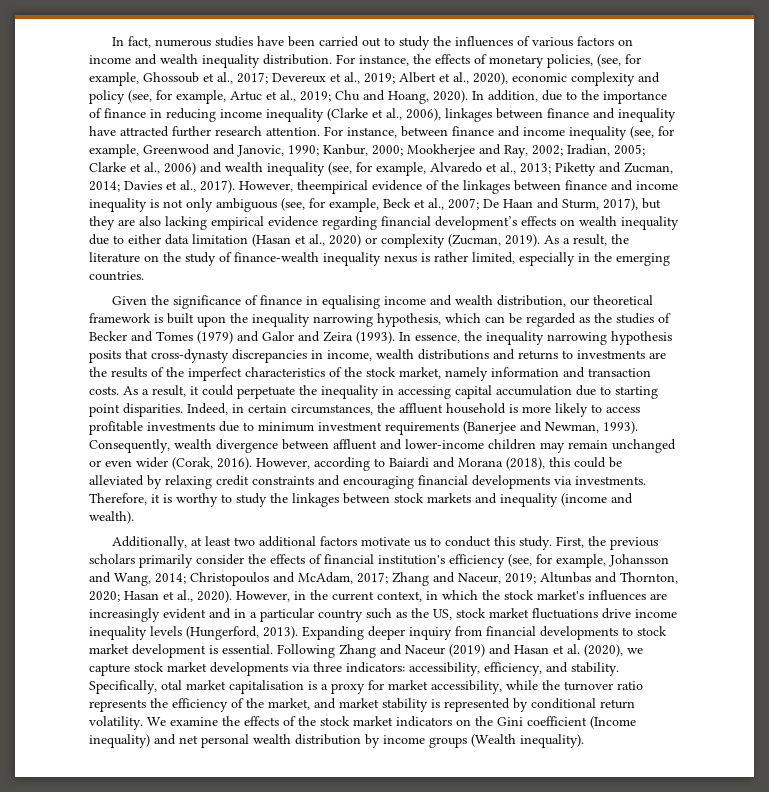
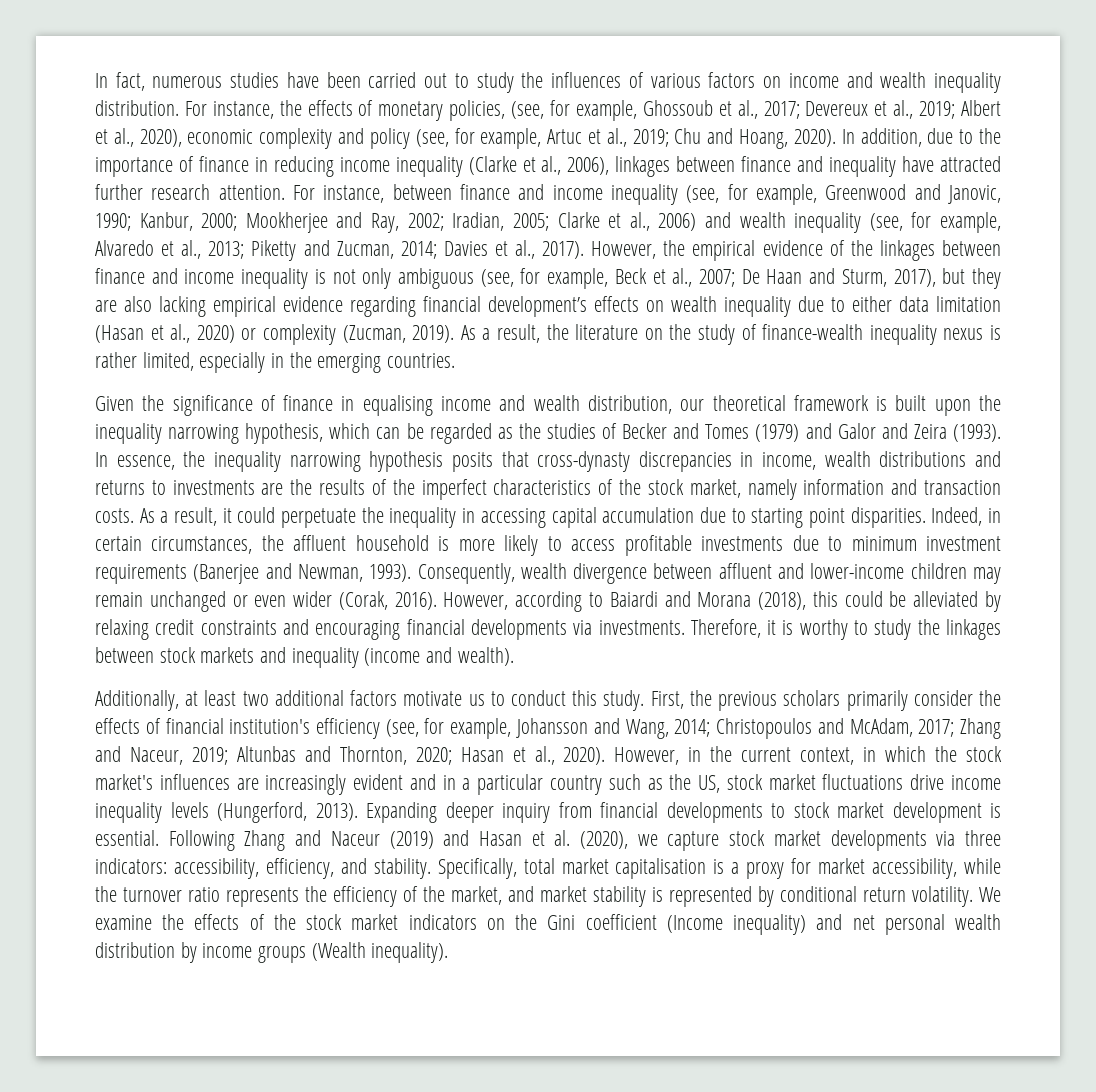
[297,180,368,194] theempirical -> [663,240,756,261] the empirical
[161,680,182,690] otal -> [523,858,555,874] total

